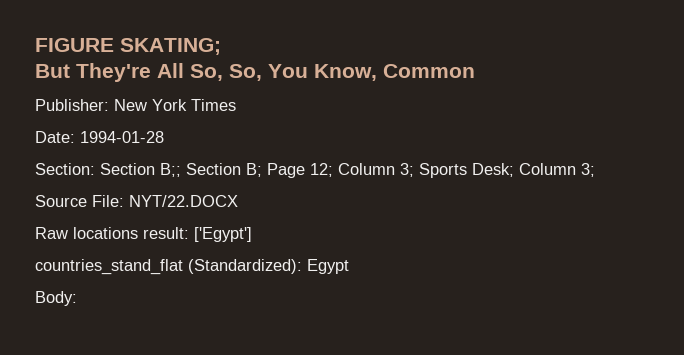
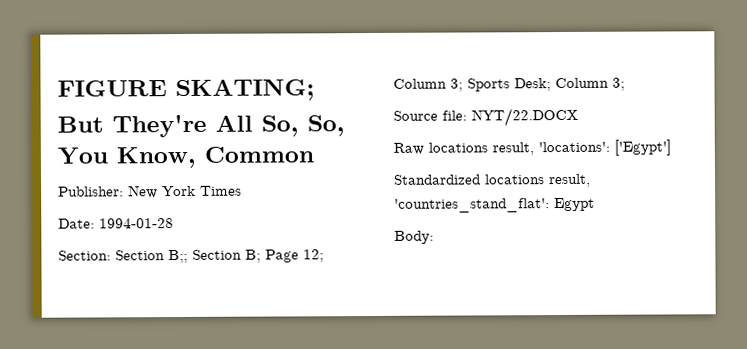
[92,195,124,207] File: -> [442,110,467,121] file:
[143,227,189,239] result: -> [492,141,610,156] result, 'locations':
[35,259,302,275] countries_stand_flat (Standardized): -> [394,173,591,188] [394,198,550,213] Standardized locations result, 'countries_stand_flat':

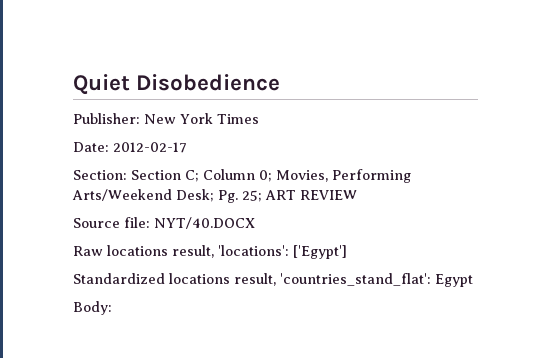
[57,78,315,102] [57,113,345,138] [57,146,314,169] FIGURE SKATING; // But They're All So, So, You Know, Common -> [73,74,281,95] Quiet Disobedience
[99,218,174,229] 1994-01-28 -> [113,142,187,153] 2012-02-17
[168,249,324,264] [393,77,625,92] B;; Section B; Page 12; Column 3; Sports Desk; Column 3; -> [185,169,411,183] [72,189,357,203] C; Column 0; Movies, Performing Arts/Weekend Desk; Pg. 25; ART REVIEW
[471,107,578,127] NYT/22.DOCX -> [154,217,255,229] NYT/40.DOCX

